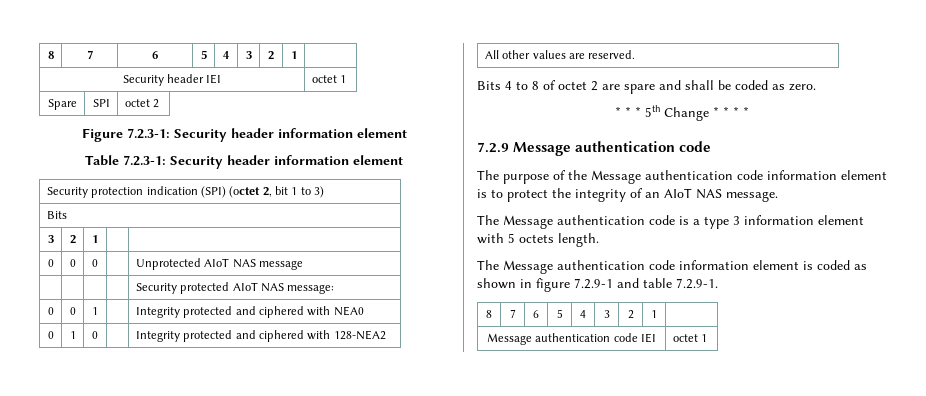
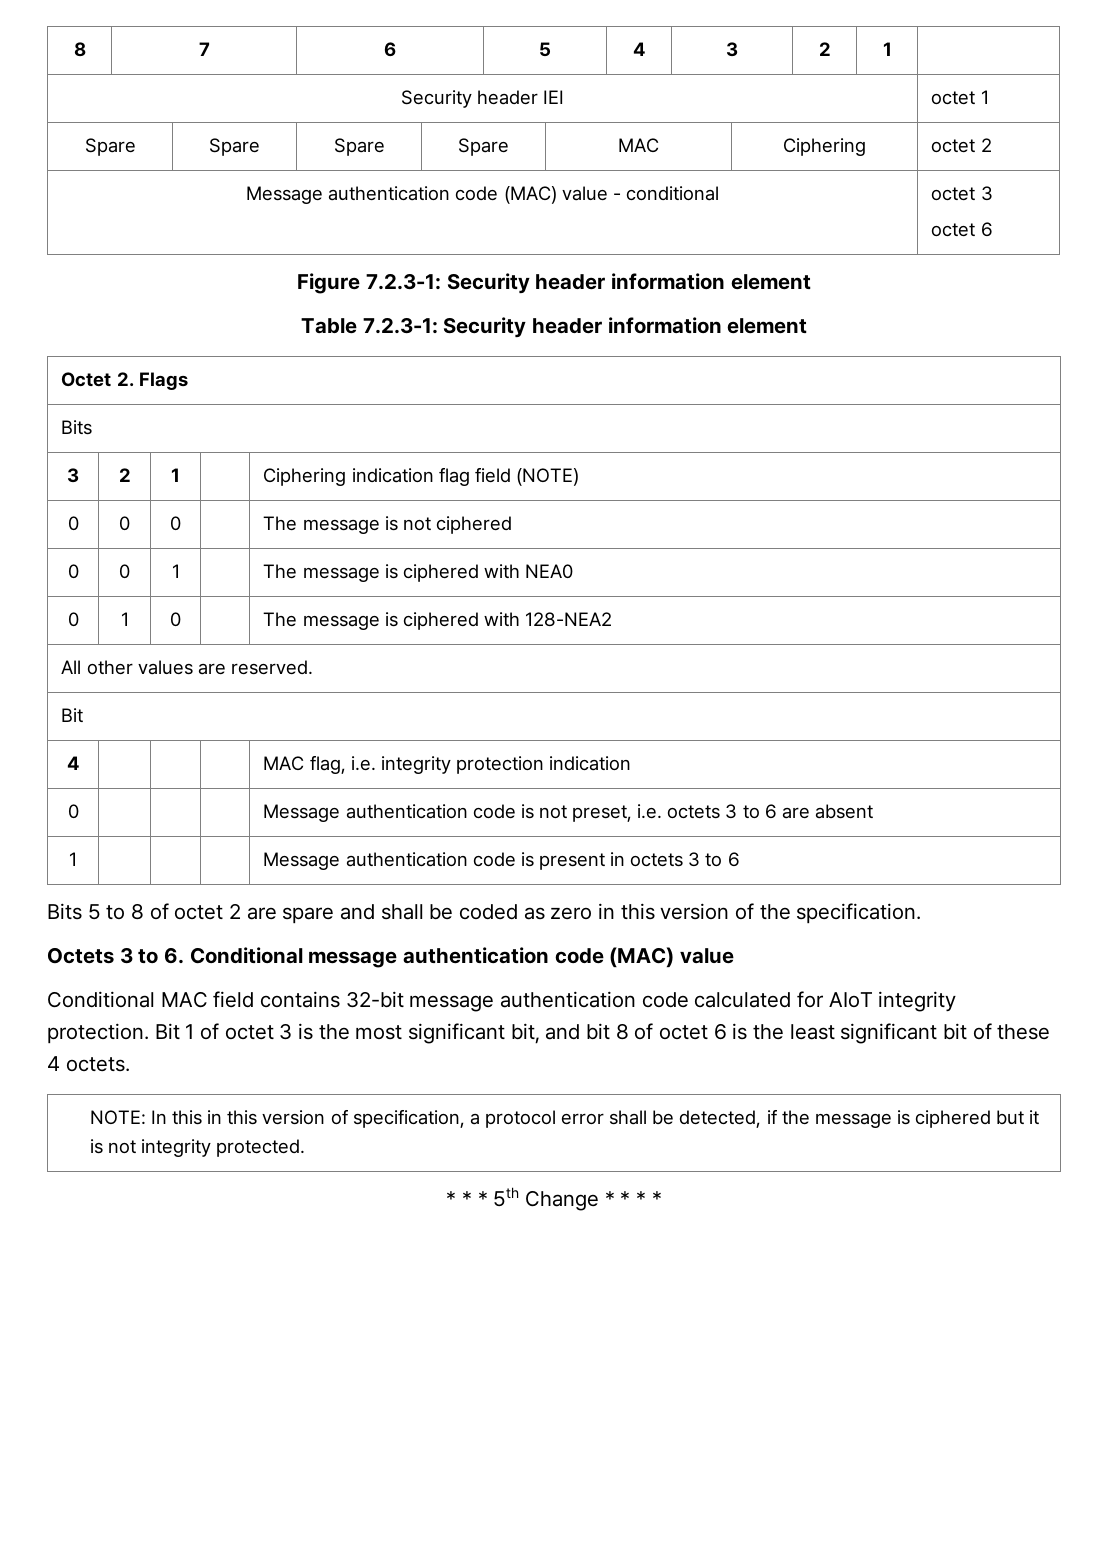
[92,99,110,107] [124,99,160,108] SPI | octet 2 -> [209,138,260,156] [333,138,385,156] [458,138,509,156] [618,138,659,153] [783,138,866,156] [931,138,992,153] [246,186,719,204] [931,186,993,201] [931,222,993,237] Spare | Spare | Spare | MAC | Ciphering | octet 2 // Message authentication code (MAC) value - conditional | octet 3 // octet 6
[46,186,325,198] [46,211,67,219] [47,235,54,243] [69,235,76,244] [92,235,98,243] [47,259,54,267] [69,259,76,267] [92,259,98,267] [135,258,303,270] [135,282,335,294] Security protection indication (SPI) (octet 2, bit 1 to 3) // Bits // 3 | 2 | 1 | | // 0 | 0 | 0 | | Unprotected AIoT NAS message // | | | | Security protected AIoT NAS message: -> [61,372,188,390] [61,420,93,435] [67,468,79,483] [118,468,131,482] [171,468,180,482] [263,467,579,486] [67,516,79,531] [119,516,130,531] [170,516,181,531] [263,516,512,534] Octet 2. Flags // Bits // 3 | 2 | 1 | | Ciphering indication flag field (NOTE) // 0 | 0 | 0 | | The message is not ciphered
[135,306,256,318] Integrity protected and -> [263,564,398,582] The message is
[135,330,256,342] Integrity protected and -> [263,612,398,630] The message is
[477,81,512,90] // Bits 4 -> [61,708,84,723] [67,756,79,770] [263,755,632,774] [67,804,79,819] [263,804,874,822] [69,852,77,866] [263,852,740,870] [47,903,101,920] // Bit // 4 | | | | MAC flag, i.e. integrity protection indication // 0 | | | | Message authentication code is not preset, i.e. octets 3 to 6 are absent // 1 | | | | Message authentication code is present in octets 3 to 6 // Bits 5
[789,83,816,91] zero. -> [550,903,922,924] [47,947,735,968] [47,991,957,1012] [47,1023,1051,1044] [47,1056,130,1072] [89,1109,1040,1128] [89,1139,306,1157] zero in this version of the specification. // Octets 3 to 6. Conditional message authentication code (MAC) value // Conditional MAC field contains 32-bit message authentication code calculated for AIoT integrity protection. Bit 1 of octet 3 is the most significant bit, and bit 8 of octet 6 is the least significant bit of these 4 octets. // NOTE: In this in this version of specification, a protocol error shall be detected, if the message is ciphered but it is not integrity protected.
[477,141,712,156] [477,170,887,184] [477,188,778,202] [477,215,864,229] [477,233,599,247] [477,260,867,274] [477,278,718,292] [486,310,492,318] [509,309,516,318] [533,310,539,318] [556,309,563,318] [580,310,586,318] [603,310,610,318] [627,310,634,319] [651,310,657,318] [486,333,657,345] [672,334,708,342] // 7.2.9 Message authentication code // The purpose of the Message authentication code information element is to protect the integrity of an AIoT NAS message. // The Message authentication code is a type 3 information element with 5 octets length. // The Message authentication code information element is coded as shown in figure 7.2.9-1 and table 7.2.9-1. // 8 | 7 | 6 | 5 | 4 | 3 | 2 | 1 | // Message authentication code IEI | octet 1 -> (662, 1198) none

